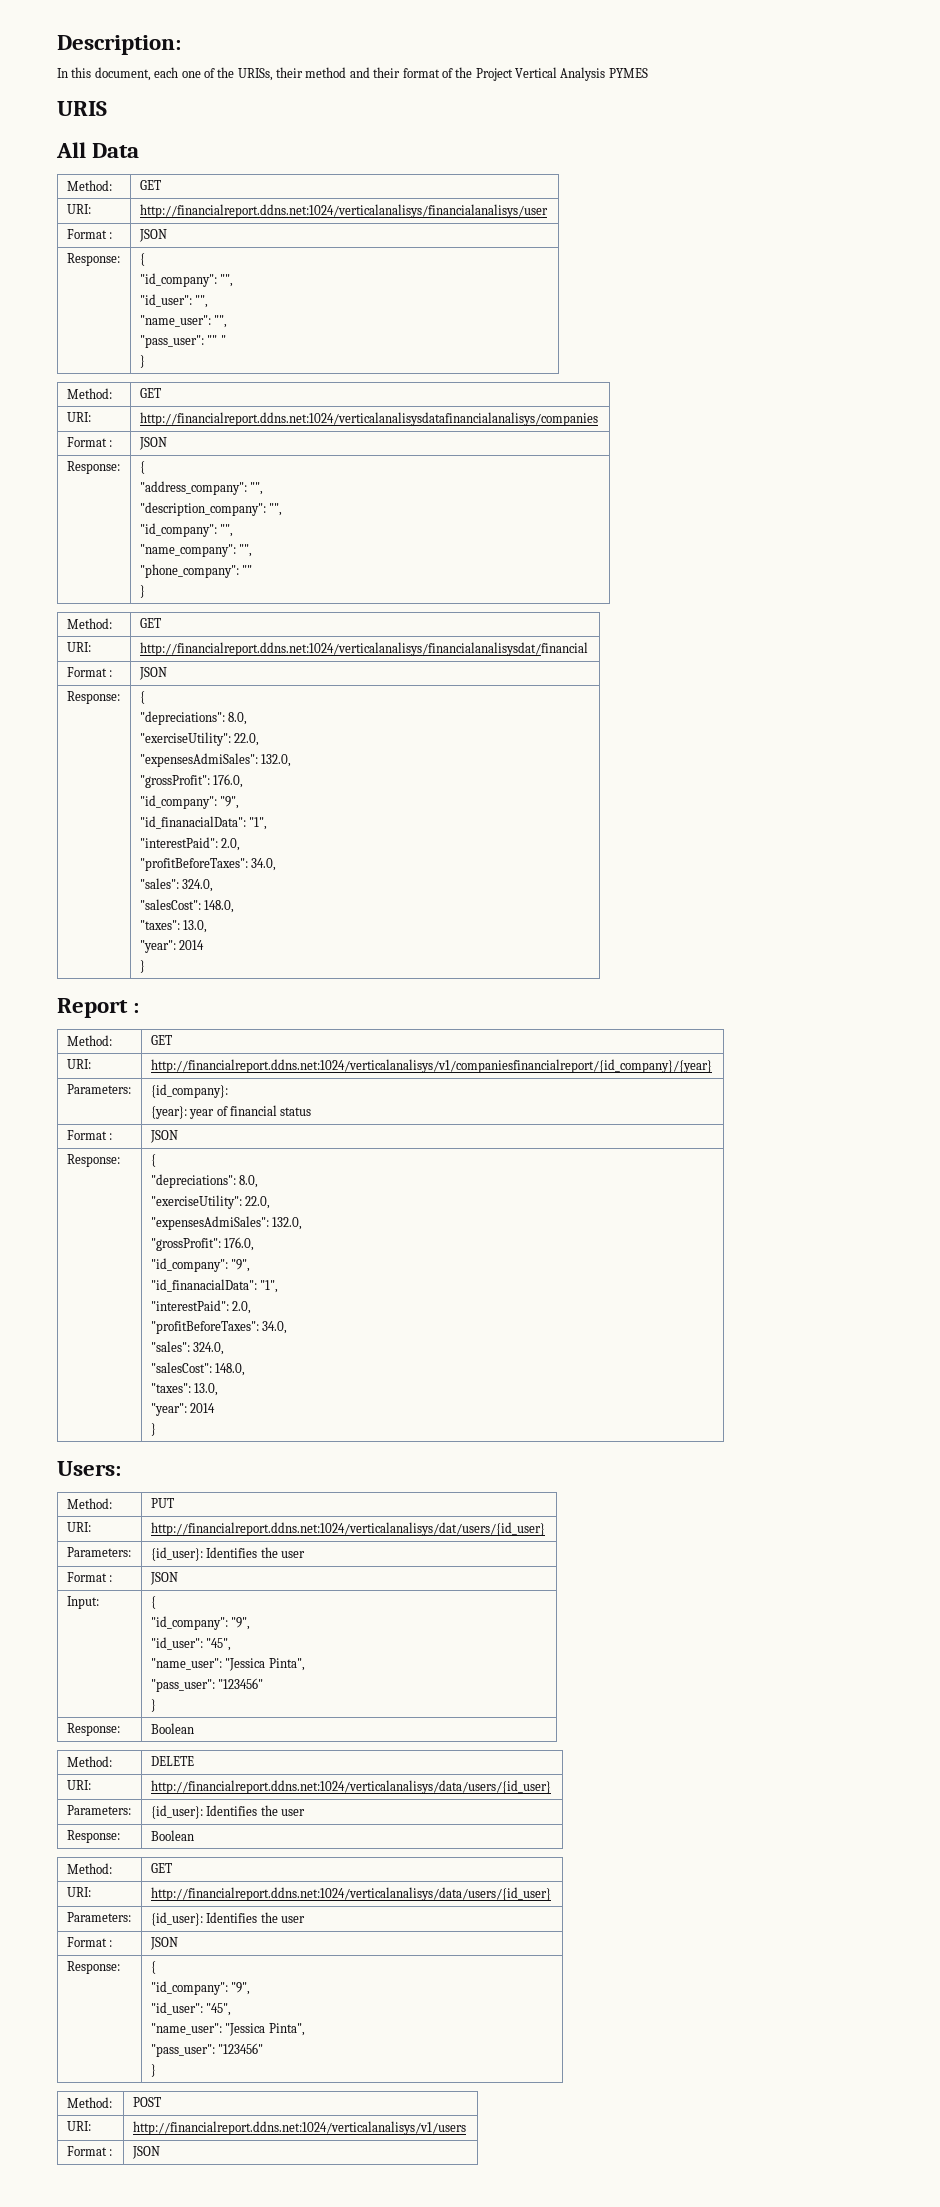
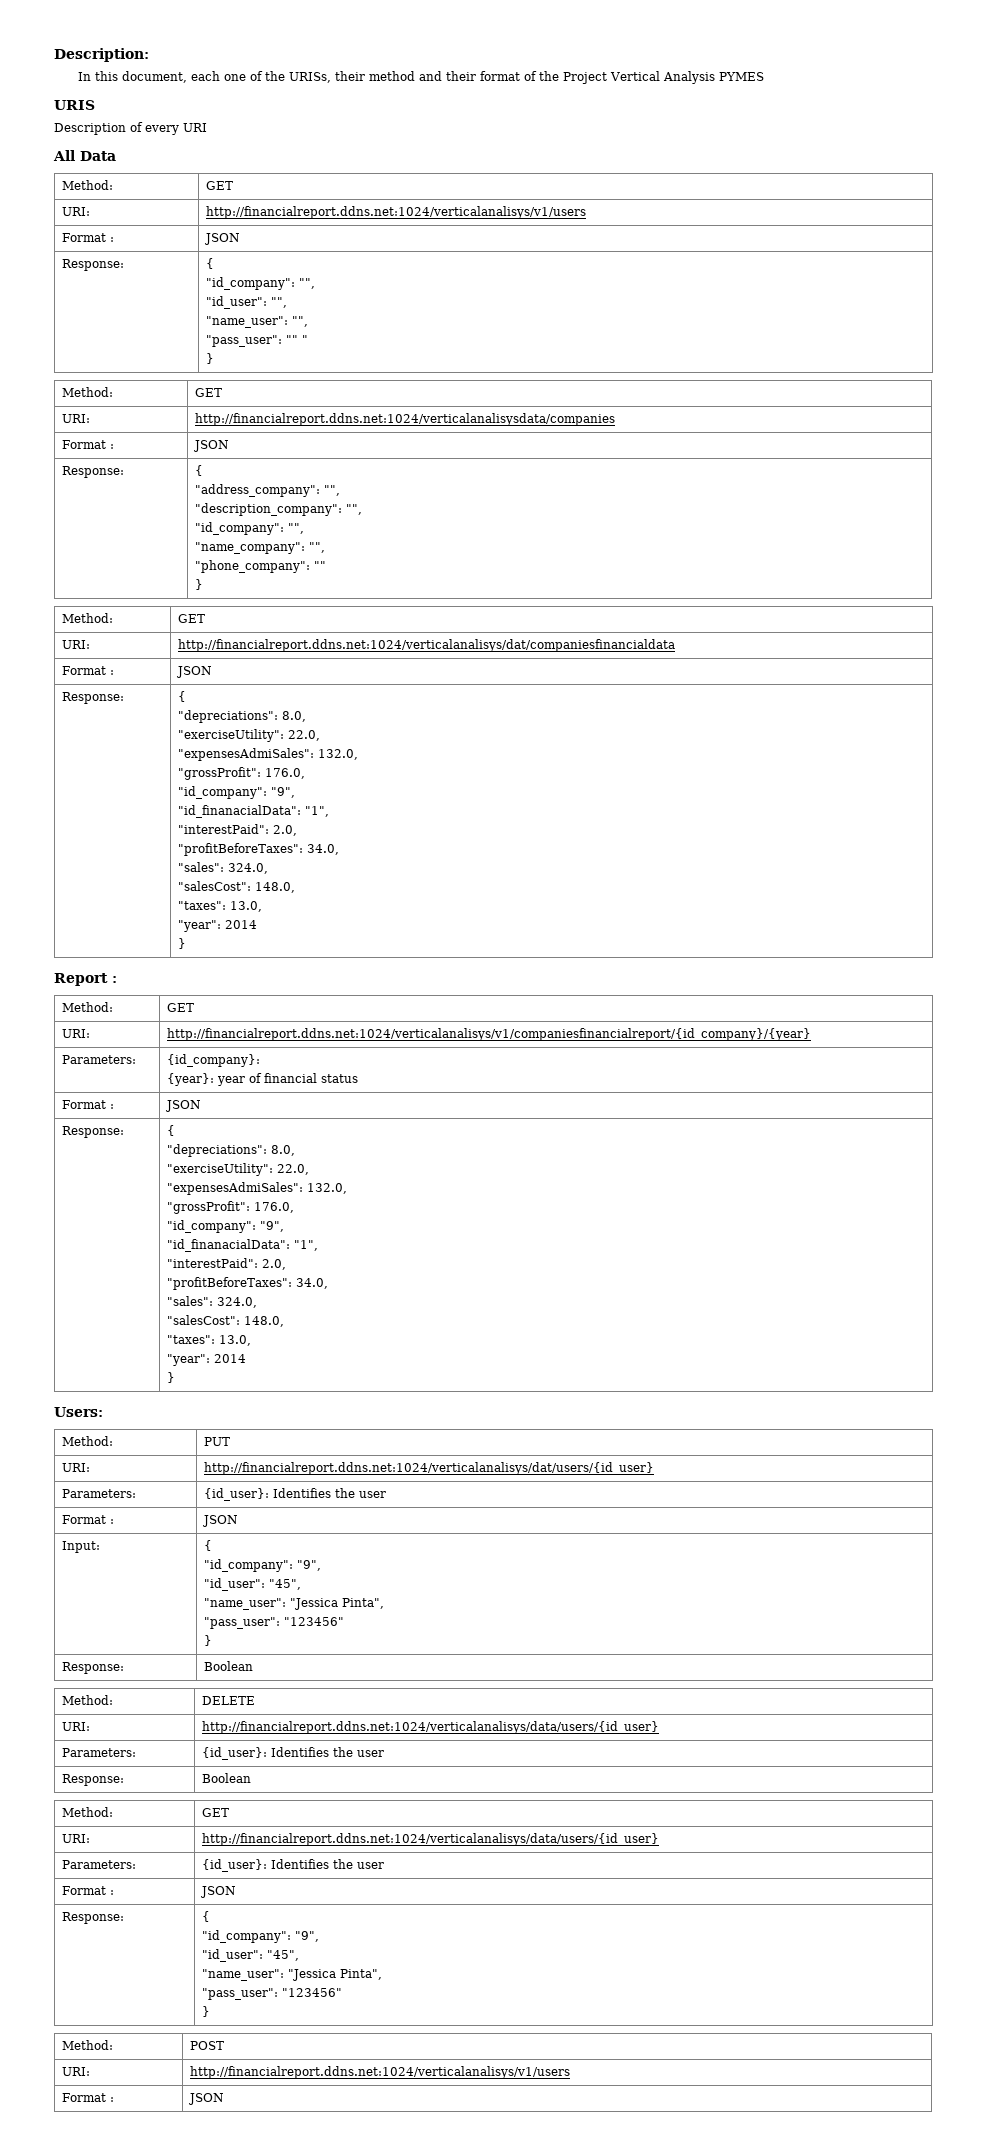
(107, 108) none -> [54,122,207,135] // Description of every URI
[139,204,548,218] http://financialreport.ddns.net:1024/verticalanalisys/financialanalisys/user -> [205,206,586,219] http://financialreport.ddns.net:1024/verticalanalisys/v1/users
[139,412,598,426] http://financialreport.ddns.net:1024/verticalanalisysdatafinancialanalisys/companies -> [194,413,615,426] http://financialreport.ddns.net:1024/verticalanalisysdata/companies
[139,642,588,656] http://financialreport.ddns.net:1024/verticalanalisys/financialanalisysdat/financial -> [177,639,675,652] http://financialreport.ddns.net:1024/verticalanalisys/dat/companiesfinancialdata

